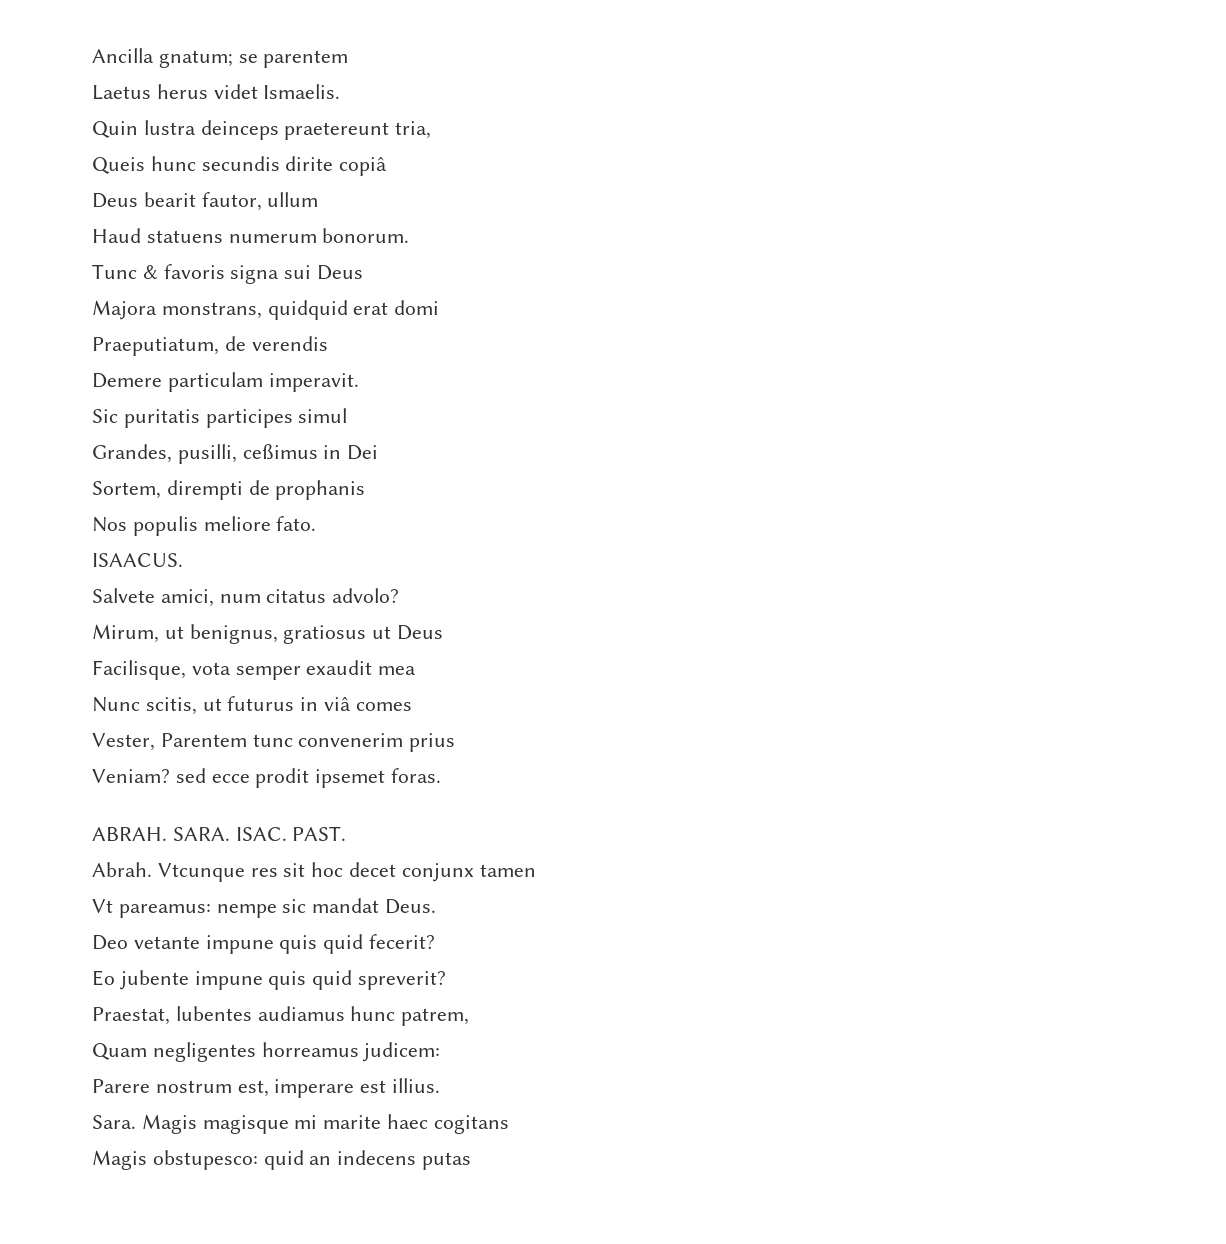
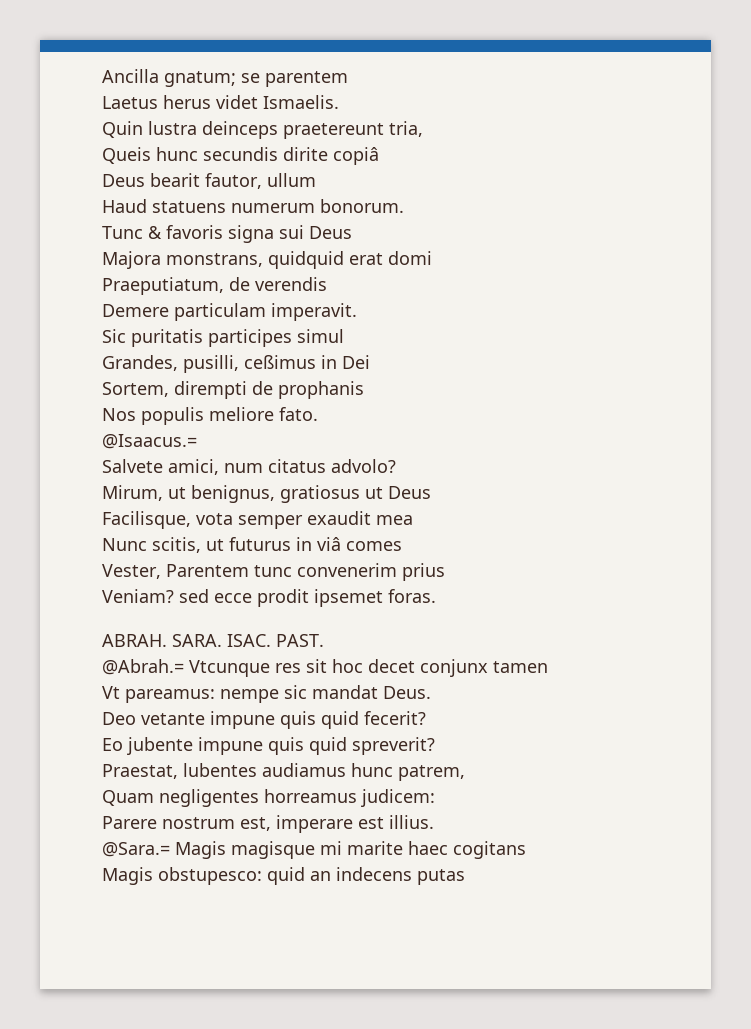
[92,553,183,567] ISAACUS. -> [102,434,197,449] @Isaacus.=
[92,862,152,877] Abrah. -> [102,659,184,675] @Abrah.=
[92,1115,136,1129] Sara. -> [102,842,170,857] @Sara.=

